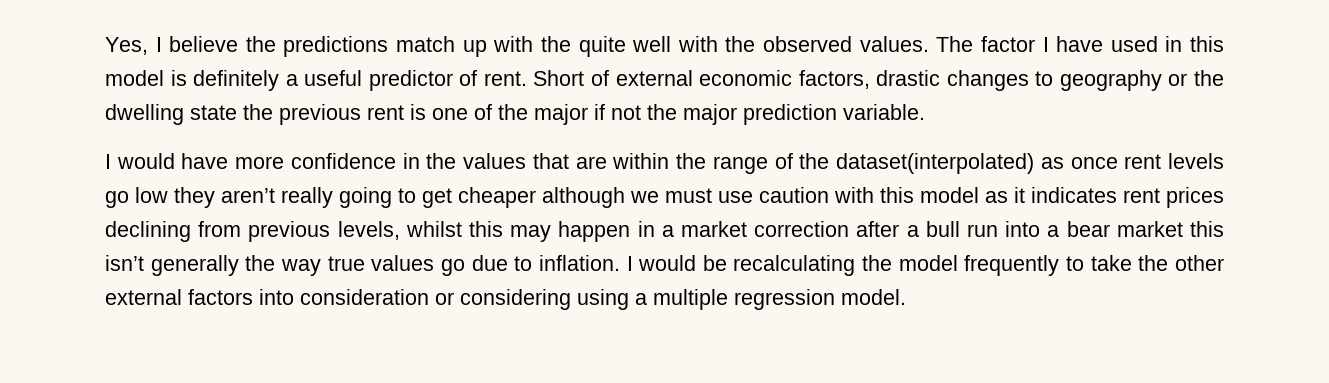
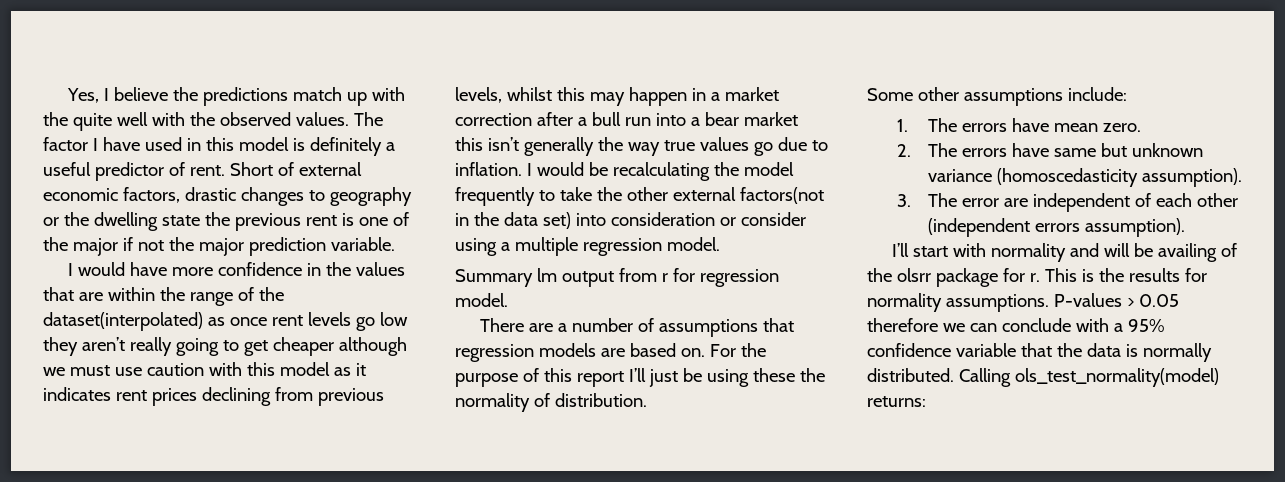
[188,289,253,305] factors -> [739,187,824,204] [455,212,571,229] factors(not in the data set)
[460,289,571,310] considering -> [740,212,806,226] consider
(906, 297) none -> [455,268,779,287] [455,293,508,307] [479,318,794,337] [455,343,766,362] [455,368,825,387] [455,393,647,412] [867,87,1127,106] [897,118,1141,132] [897,143,1203,157] [927,168,1242,187] [897,193,1238,212] [927,218,1185,237] [891,243,1237,262] [867,268,1207,287] [867,293,1179,312] [867,318,1165,332] [867,343,1212,362] [867,368,1219,387] [867,396,926,407] // Summary lm output from r for regression model. // There are a number of assumptions that regression models are based on. For the purpose of this report I’ll just be using these the normality of distribution. // Some other assumptions include: // 1. The errors have mean zero. // 2. The errors have same but unknown variance (homoscedasticity assumption). // 3. The error are independent of each other (independent errors assumption). // I’ll start with normality and will be availing of the olsrr package for r. This is the results for normality assumptions. P-values > 0.05 therefore we can conclude with a 95% confidence variable that the data is normally distributed. Calling ols_test_normality(model) returns:

